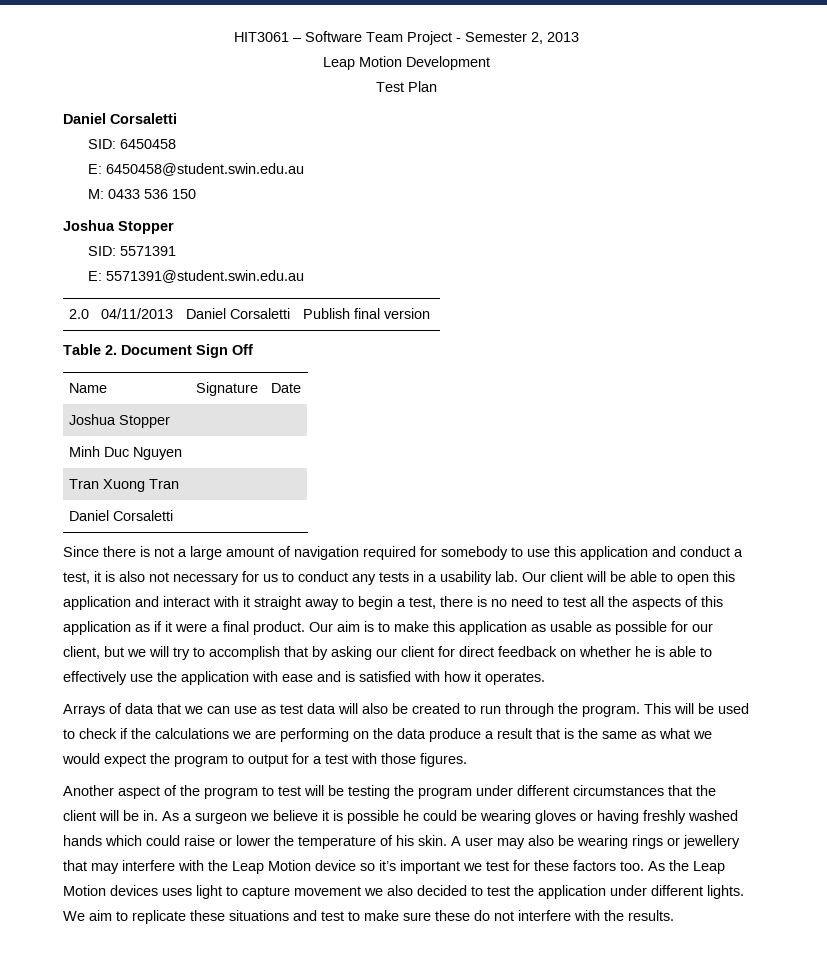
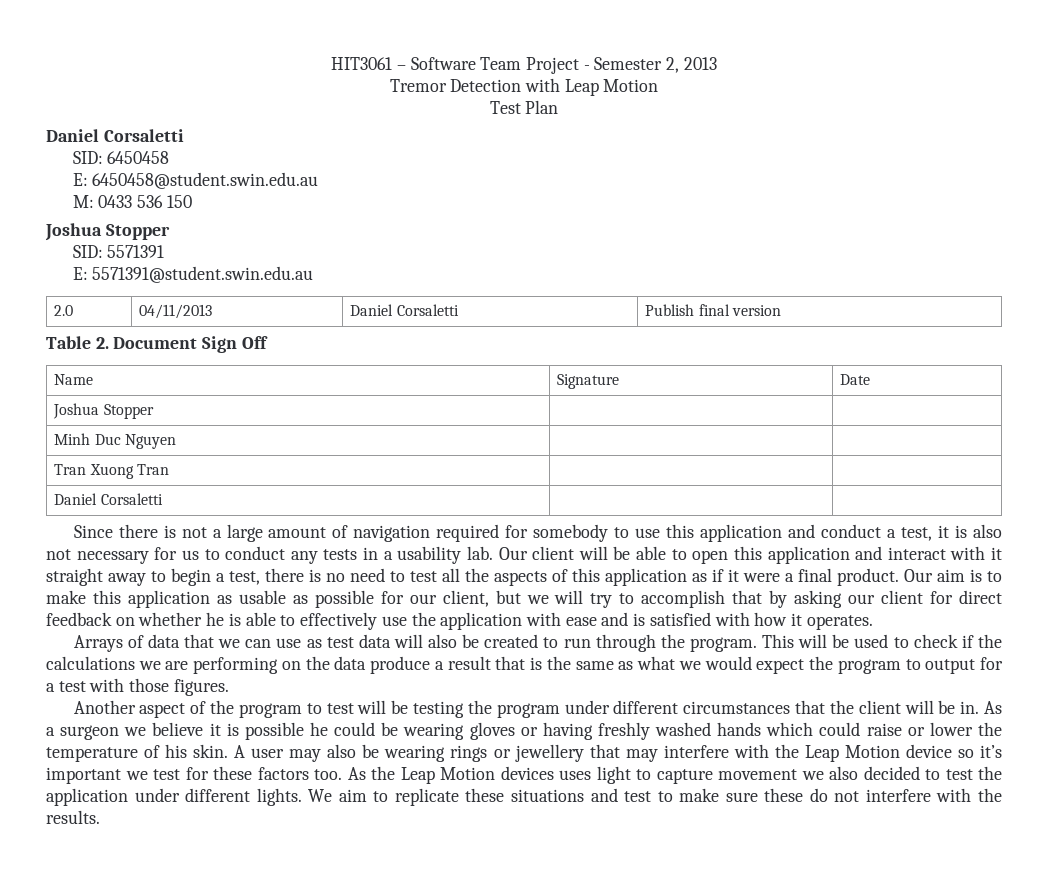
[323,56,490,70] Leap Motion Development -> [389,78,659,96] Tremor Detection with Leap Motion

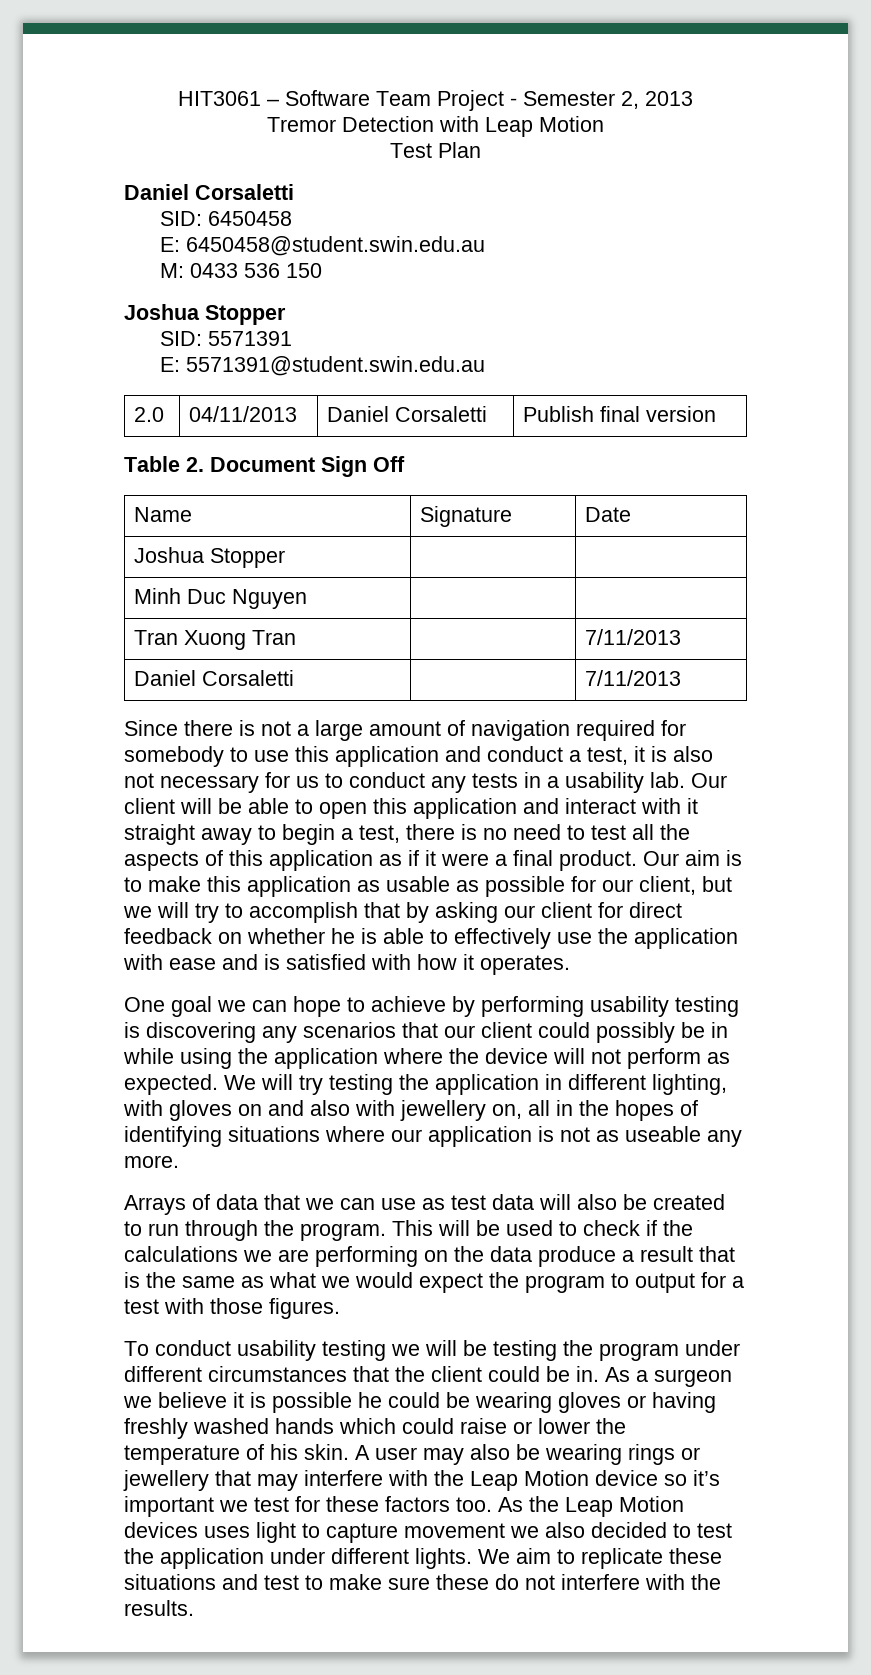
(169, 469) none -> [585,629,682,645] 7/11/2013
(163, 499) none -> [585,670,682,686] 7/11/2013
(873, 622) none -> [124,996,739,1017] [124,1022,728,1043] [123,1048,730,1069] [124,1074,727,1095] [123,1100,698,1121] [124,1126,742,1147] [124,1155,179,1168] // One goal we can hope to achieve by performing usability testing is discovering any scenarios that our client could possibly be in while using the application where the device will not perform as expected. We will try testing the application in different lighting, with gloves on and also with jewellery on, all in the hopes of identifying situations where our application is not as useable any more.
[73,700,354,718] Another aspect of the program to test -> [124,1340,420,1361] To conduct usability testing we
[904,700,934,714] will -> [488,1366,540,1382] could

